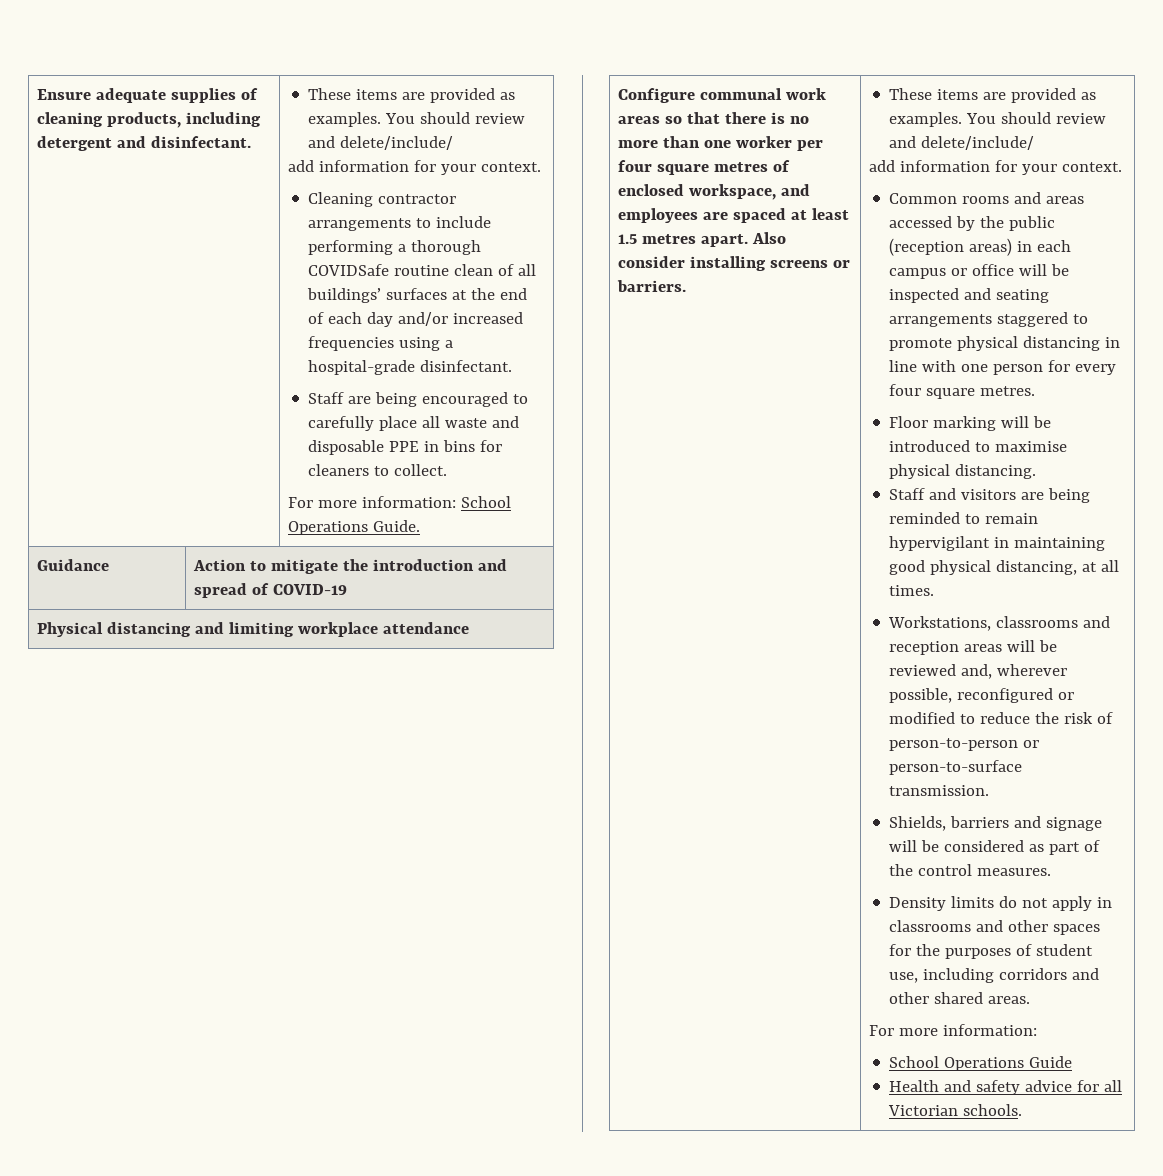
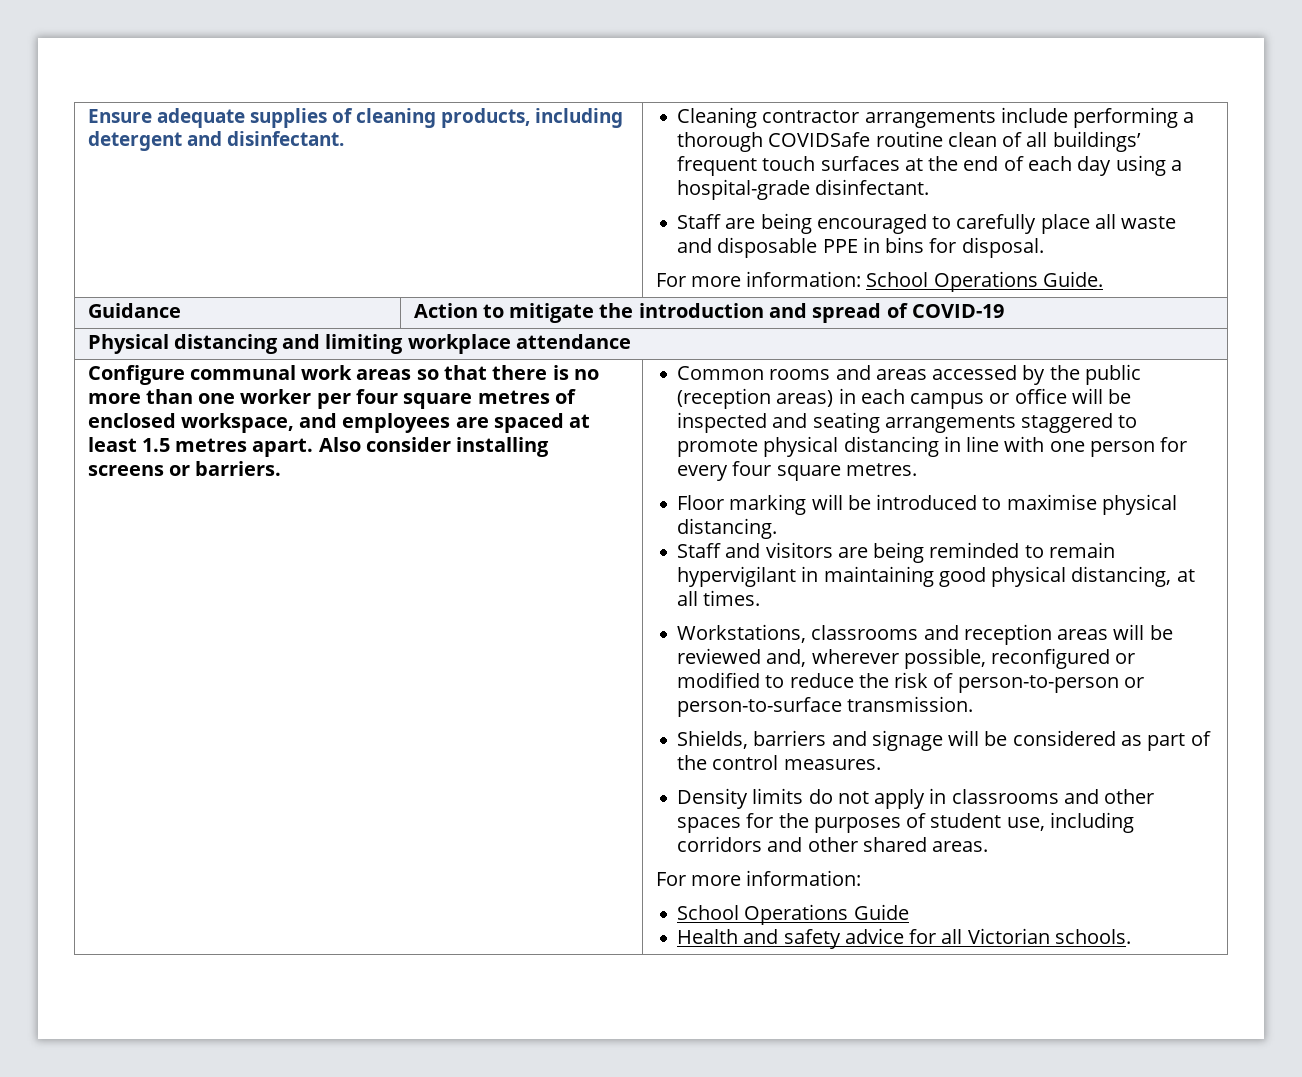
[308,88,516,103] [308,112,526,127] [308,136,454,150] [287,160,541,175] These items are provided as examples. You should review and delete/include/ // add information for your context. // -> (344, 138) none
[416,218,432,228] to -> (996, 119) none
(382, 295) none -> [677,156,816,176] frequent touch
[398,312,524,326] [308,336,395,351] and/or increased frequencies -> (1112, 166) none
[308,464,448,476] cleaners to collect. -> [961,237,1044,258] disposal.
[889,88,1097,103] [889,112,1107,127] [889,136,1035,150] [868,160,1122,175] These items are provided as examples. You should review and delete/include/ // add information for your context. // -> (282, 468) none

